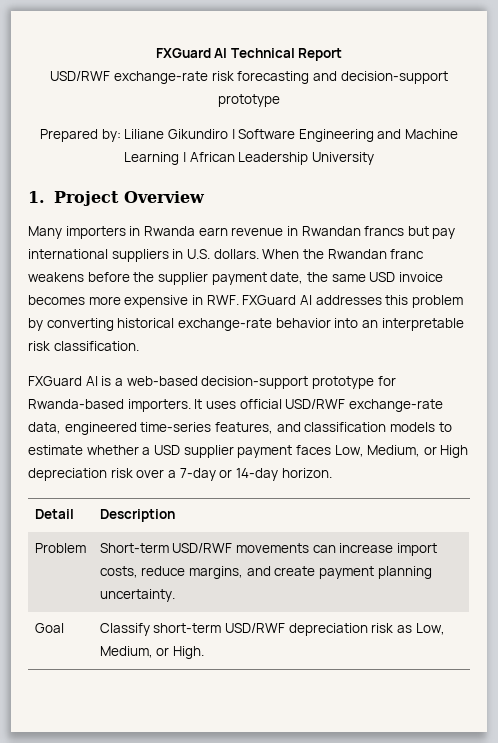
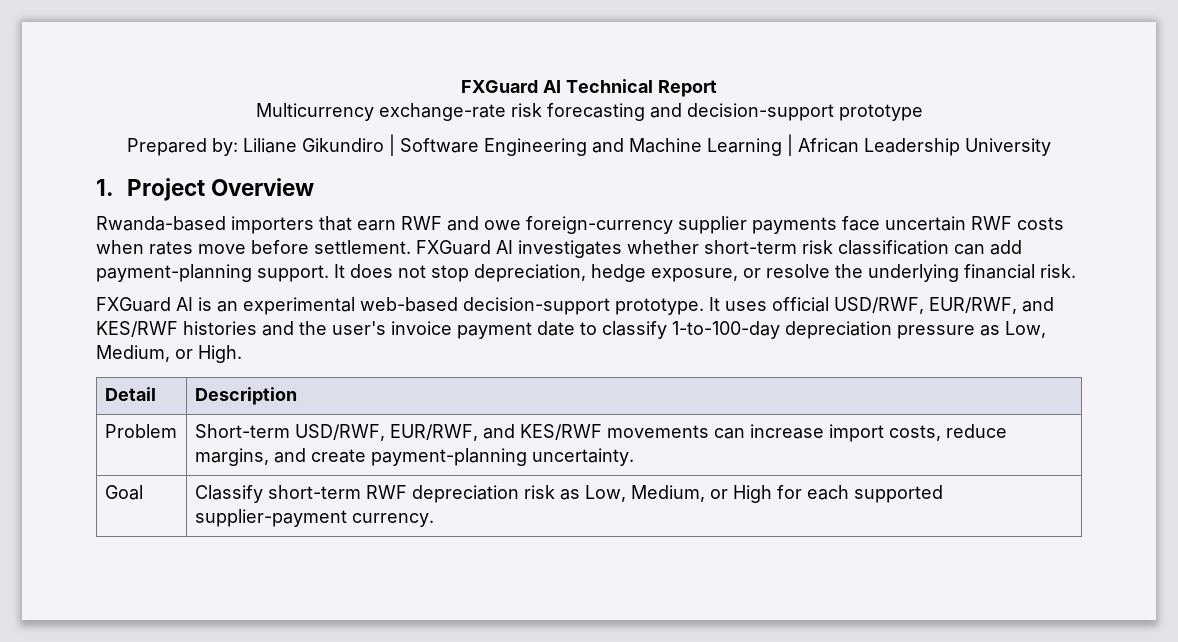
[50,71,111,81] USD/RWF -> [255,103,374,121] Multicurrency
[28,226,456,239] [28,249,425,262] [28,272,443,285] [28,295,463,308] [28,318,464,331] [28,341,139,351] [28,376,396,389] [28,399,443,412] [28,422,452,435] [28,445,469,458] [28,468,332,481] Many importers in Rwanda earn revenue in Rwandan francs but pay international suppliers in U.S. dollars. When the Rwandan franc weakens before the supplier payment date, the same USD invoice becomes more expensive in RWF. FXGuard AI addresses this problem by converting historical exchange-rate behavior into an interpretable risk classification. // FXGuard AI is a web-based decision-support prototype for Rwanda-based importers. It uses official USD/RWF exchange-rate data, engineered time-series features, and classification models to estimate whether a USD supplier payment faces Low, Medium, or High depreciation risk over a 7-day or 14-day horizon. -> [96,216,1064,234] [96,240,1022,258] [96,264,1076,282] [96,297,1054,315] [96,321,1046,339] [96,345,242,363] Rwanda-based importers that earn RWF and owe foreign-currency supplier payments face uncertain RWF costs when rates move before settlement. FXGuard AI investigates whether short-term risk classification can add payment-planning support. It does not stop depreciation, hedge exposure, or resolve the underlying financial risk. // FXGuard AI is an experimental web-based decision-support prototype. It uses official USD/RWF, EUR/RWF, and KES/RWF histories and the user's invoice payment date to classify 1-to-100-day depreciation pressure as Low, Medium, or High.
[172,543,233,553] USD/RWF -> [294,424,602,441] USD/RWF, EUR/RWF, and KES/RWF
[318,566,432,579] payment planning -> [370,448,527,466] payment-planning
[225,623,286,633] USD/RWF -> [365,485,407,499] RWF
[173,646,205,659] High. -> [732,485,943,503] [194,509,434,527] High for each supported supplier-payment currency.

